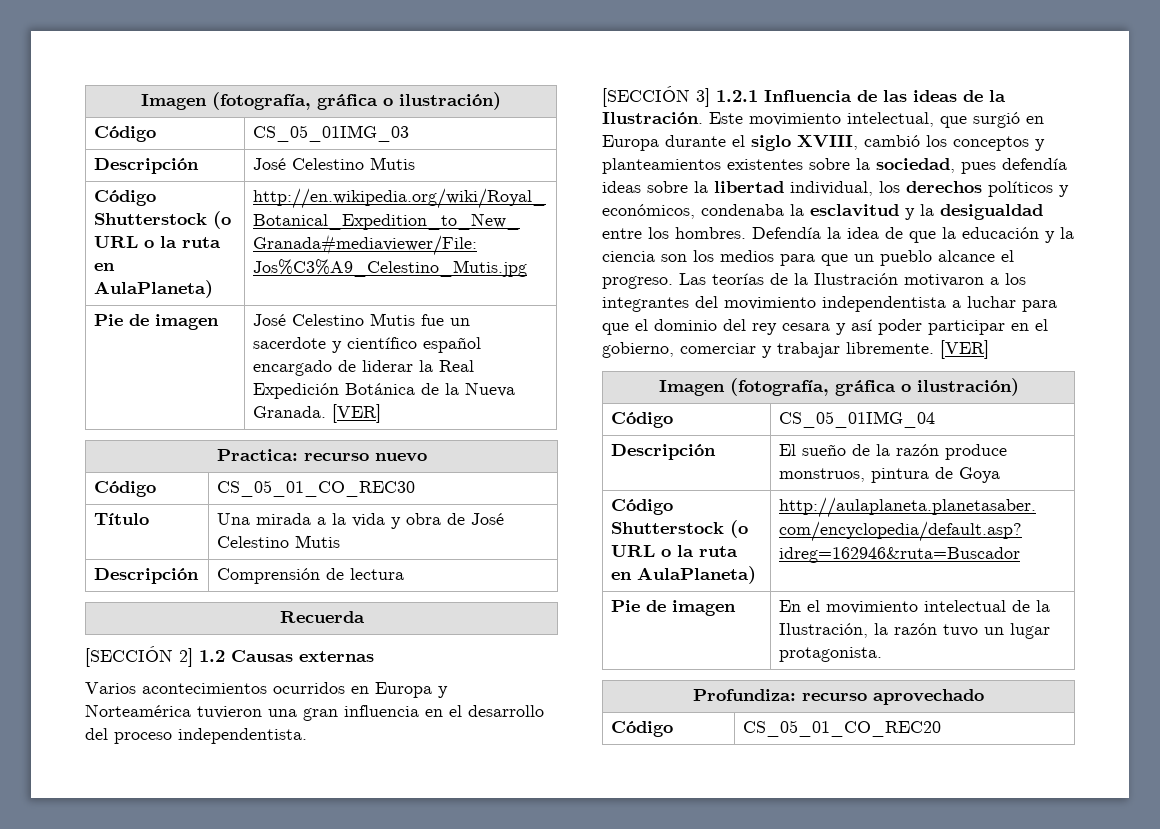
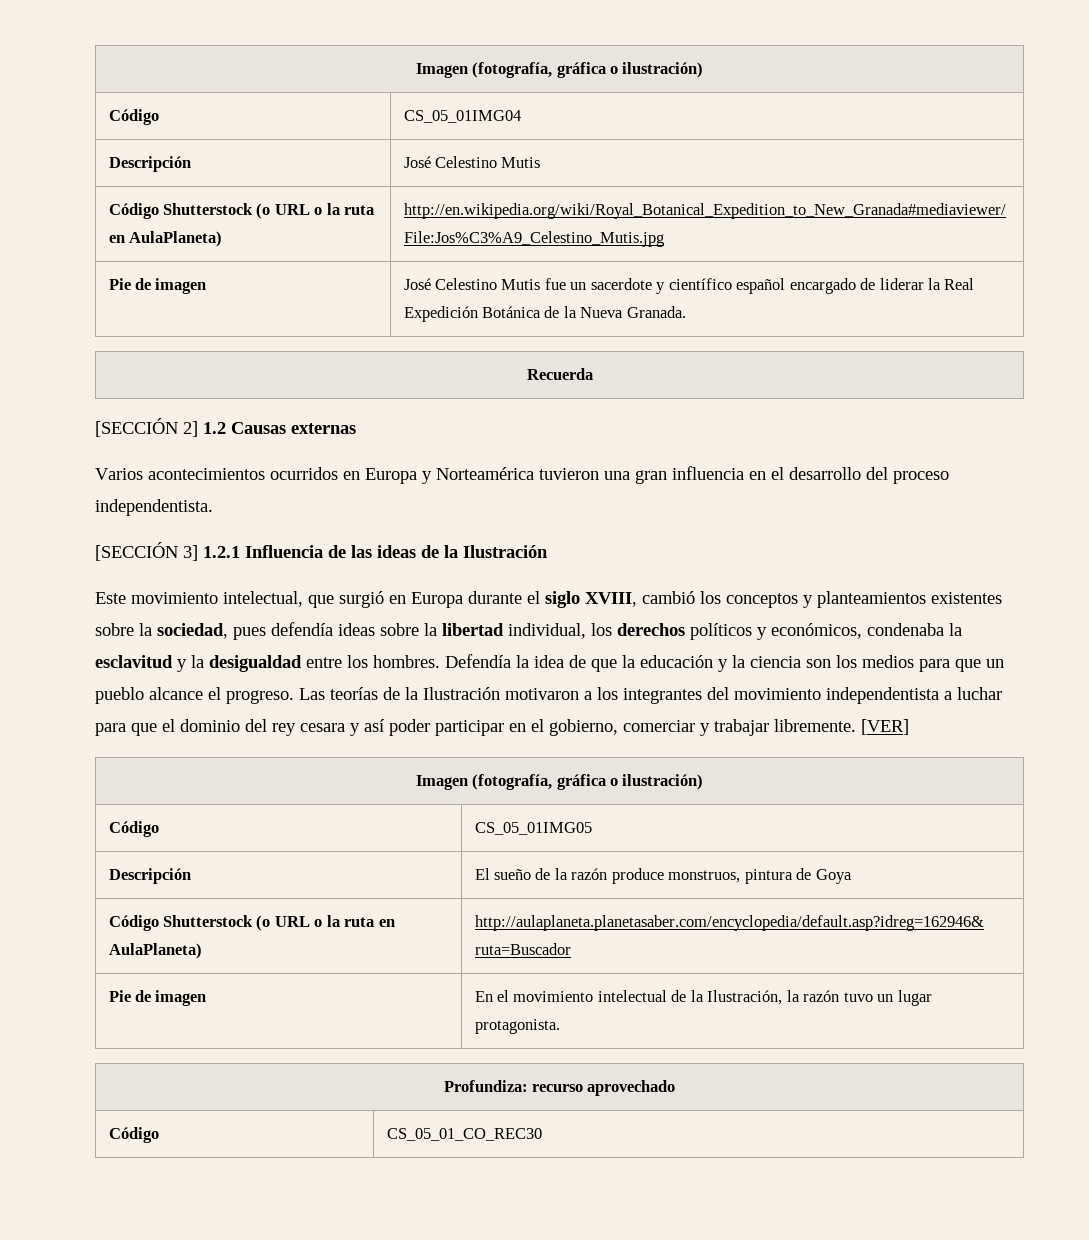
[141,92,501,110] [94,126,157,142] [253,125,410,142] Imagen (fotografía, gráfica o ilustración) // Código | CS_05_01IMG_03 -> [415,62,704,78] [108,109,159,125] [403,110,521,123] Imagen (fotografía, gráfica o ilustración) // Código | CS_05_01IMG04
[332,404,382,423] [216,449,427,462] [94,481,157,497] [217,480,416,497] [94,513,150,525] [217,513,505,529] [217,535,341,548] [94,568,200,584] [217,568,405,584] [VER] // Practica: recurso nuevo // Código | CS_05_01_CO_REC30 // Título | Una mirada a la vida y obra de José Celestino Mutis // Descripción | Comprensión de lectura -> (686, 312) none
[602,112,703,124] Ilustración. -> [463,545,548,558] Ilustración //
[779,411,936,428] CS_05_01IMG_04 -> [474,822,592,835] CS_05_01IMG05
[743,720,942,737] CS_05_01_CO_REC20 -> [386,1128,542,1141] CS_05_01_CO_REC30

